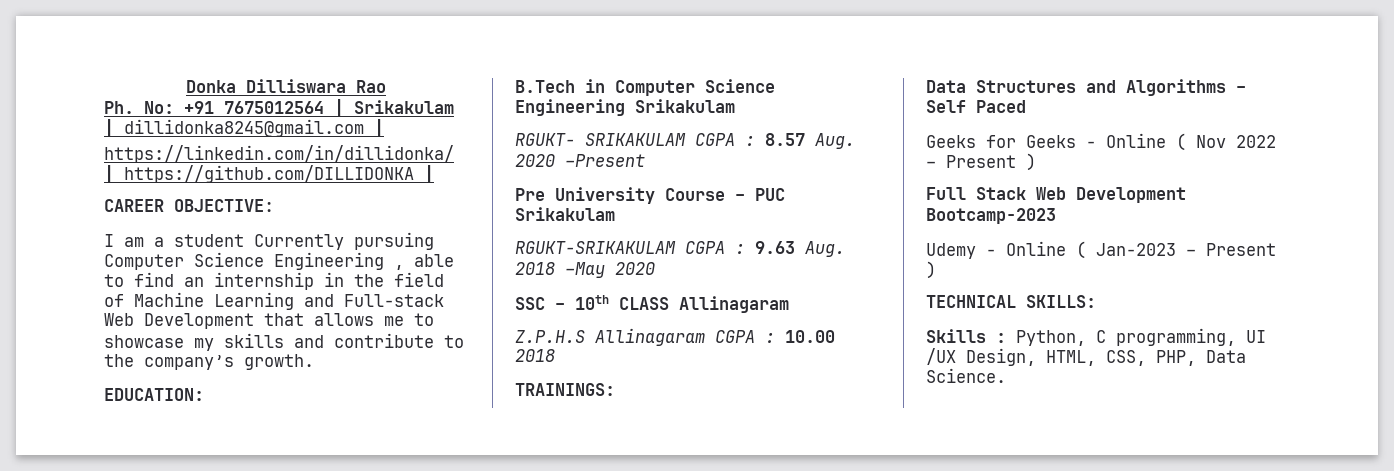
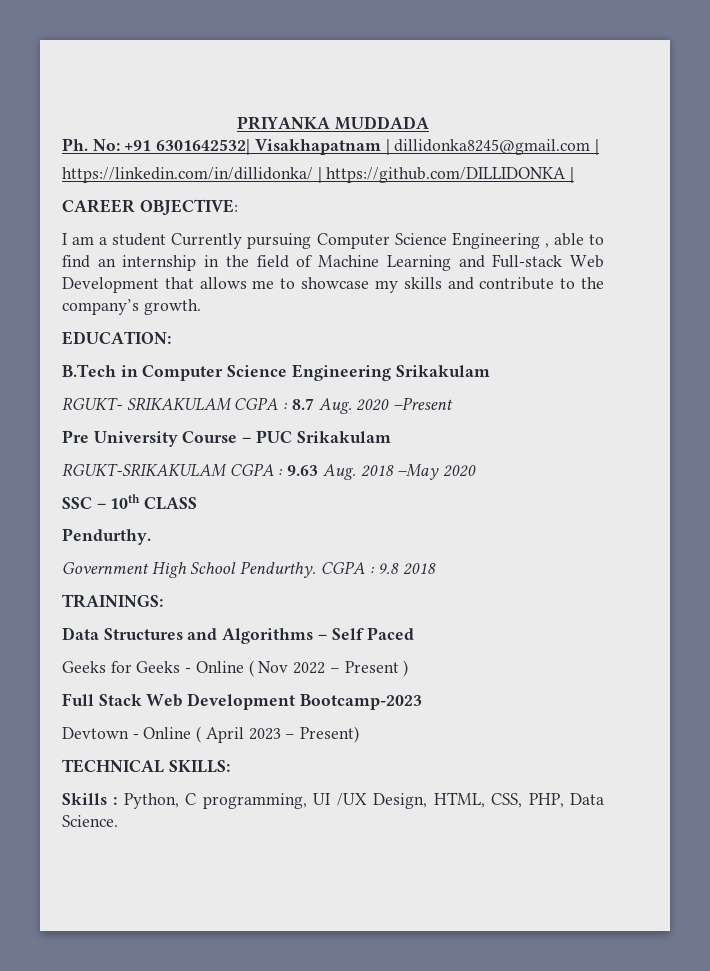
[186,79,386,93] Donka Dilliswara Rao -> [237,116,429,130] PRIYANKA MUDDADA
[224,99,454,116] 7675012564 | Srikakulam -> [156,139,381,155] 6301642532| Visakhapatnam
[765,133,805,146] 8.57 -> [291,398,314,410] 8.7
[679,296,789,313] [515,328,835,346] Allinagaram // Z.P.H.S Allinagaram CGPA : 10.00 -> [62,528,151,545] [62,561,400,578] // Pendurthy. // Government High School Pendurthy. CGPA : 9.8
[926,241,1276,259] [926,261,936,279] Udemy - Online ( Jan-2023 – Present ) -> [62,726,360,743] Devtown - Online ( April 2023 – Present)

